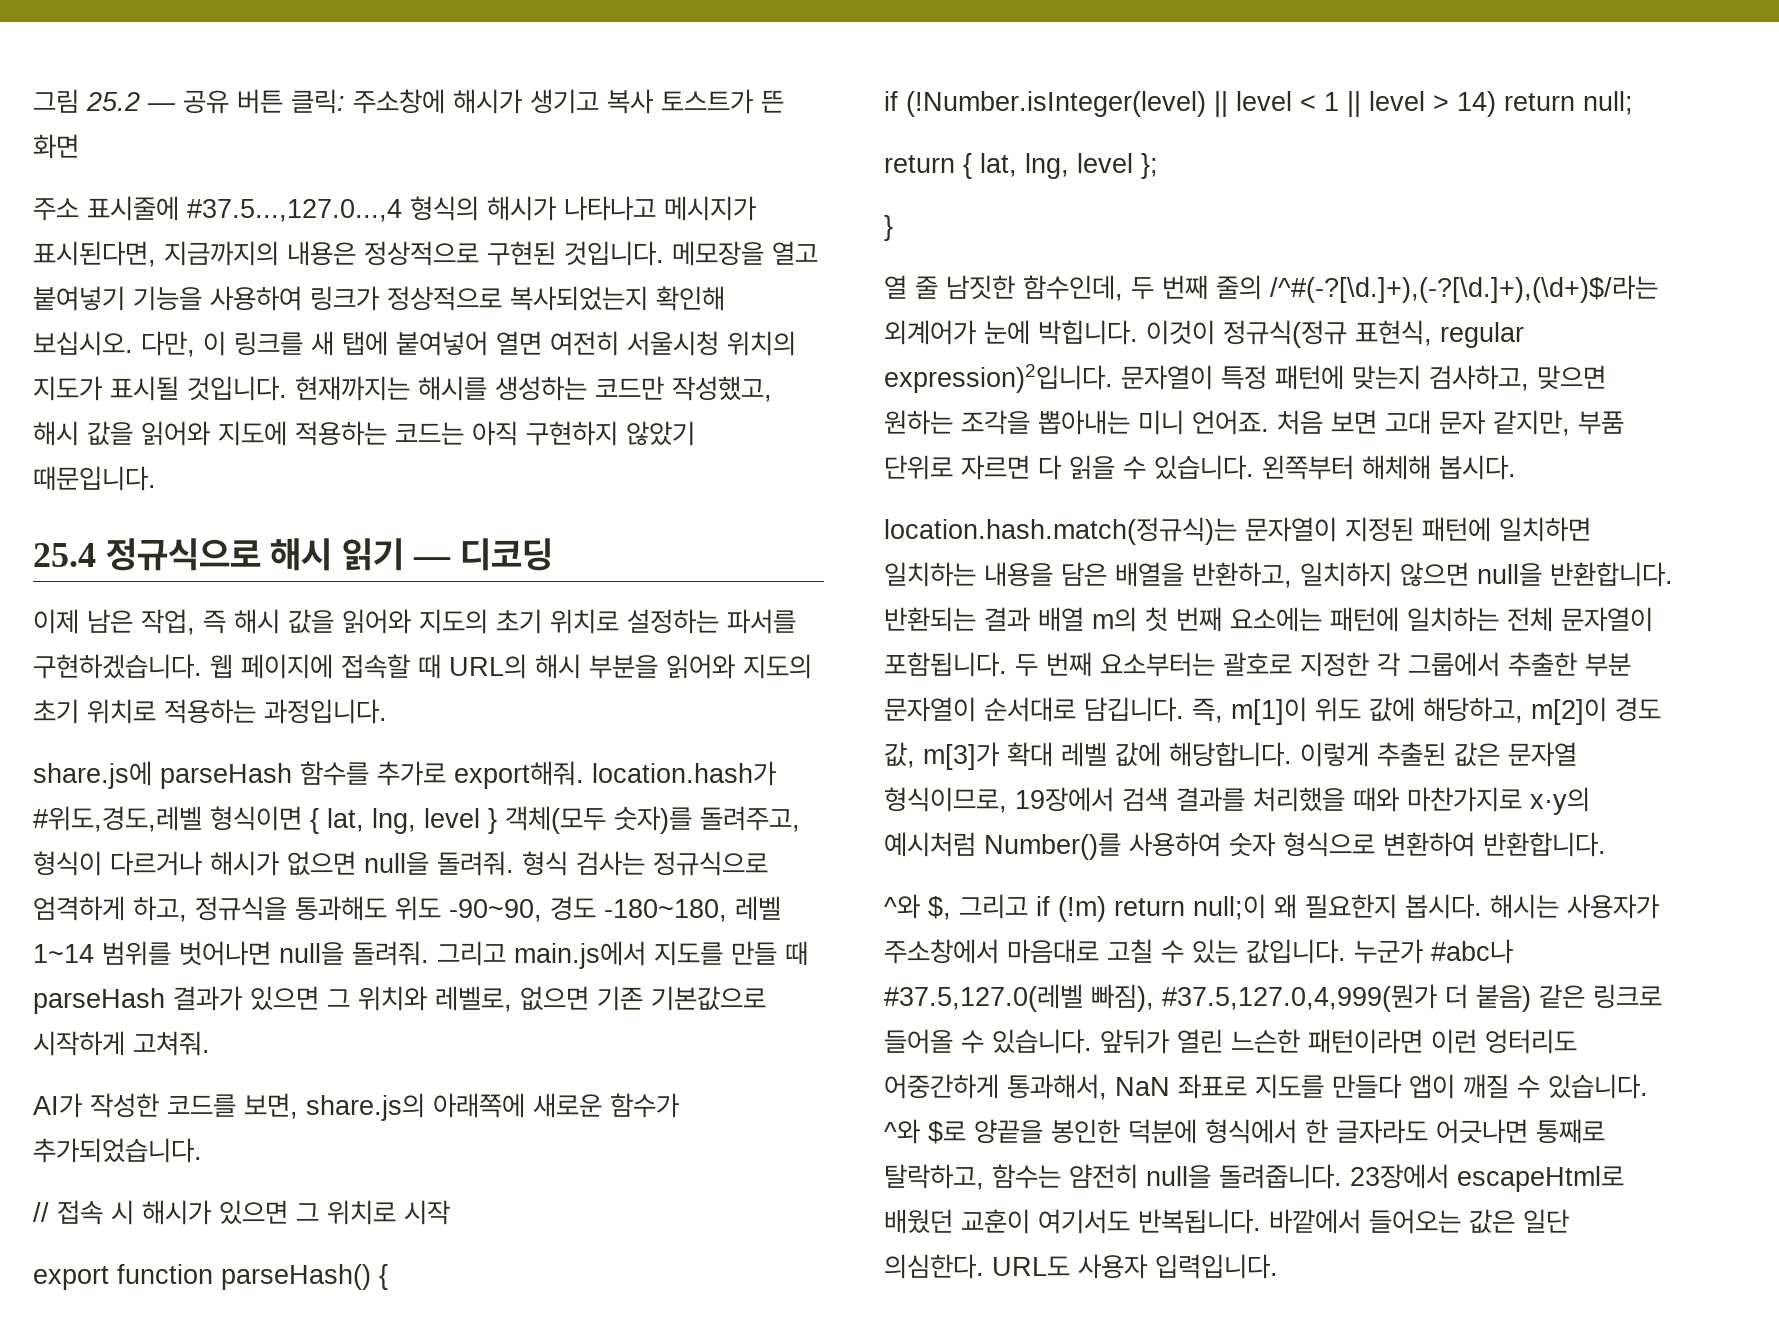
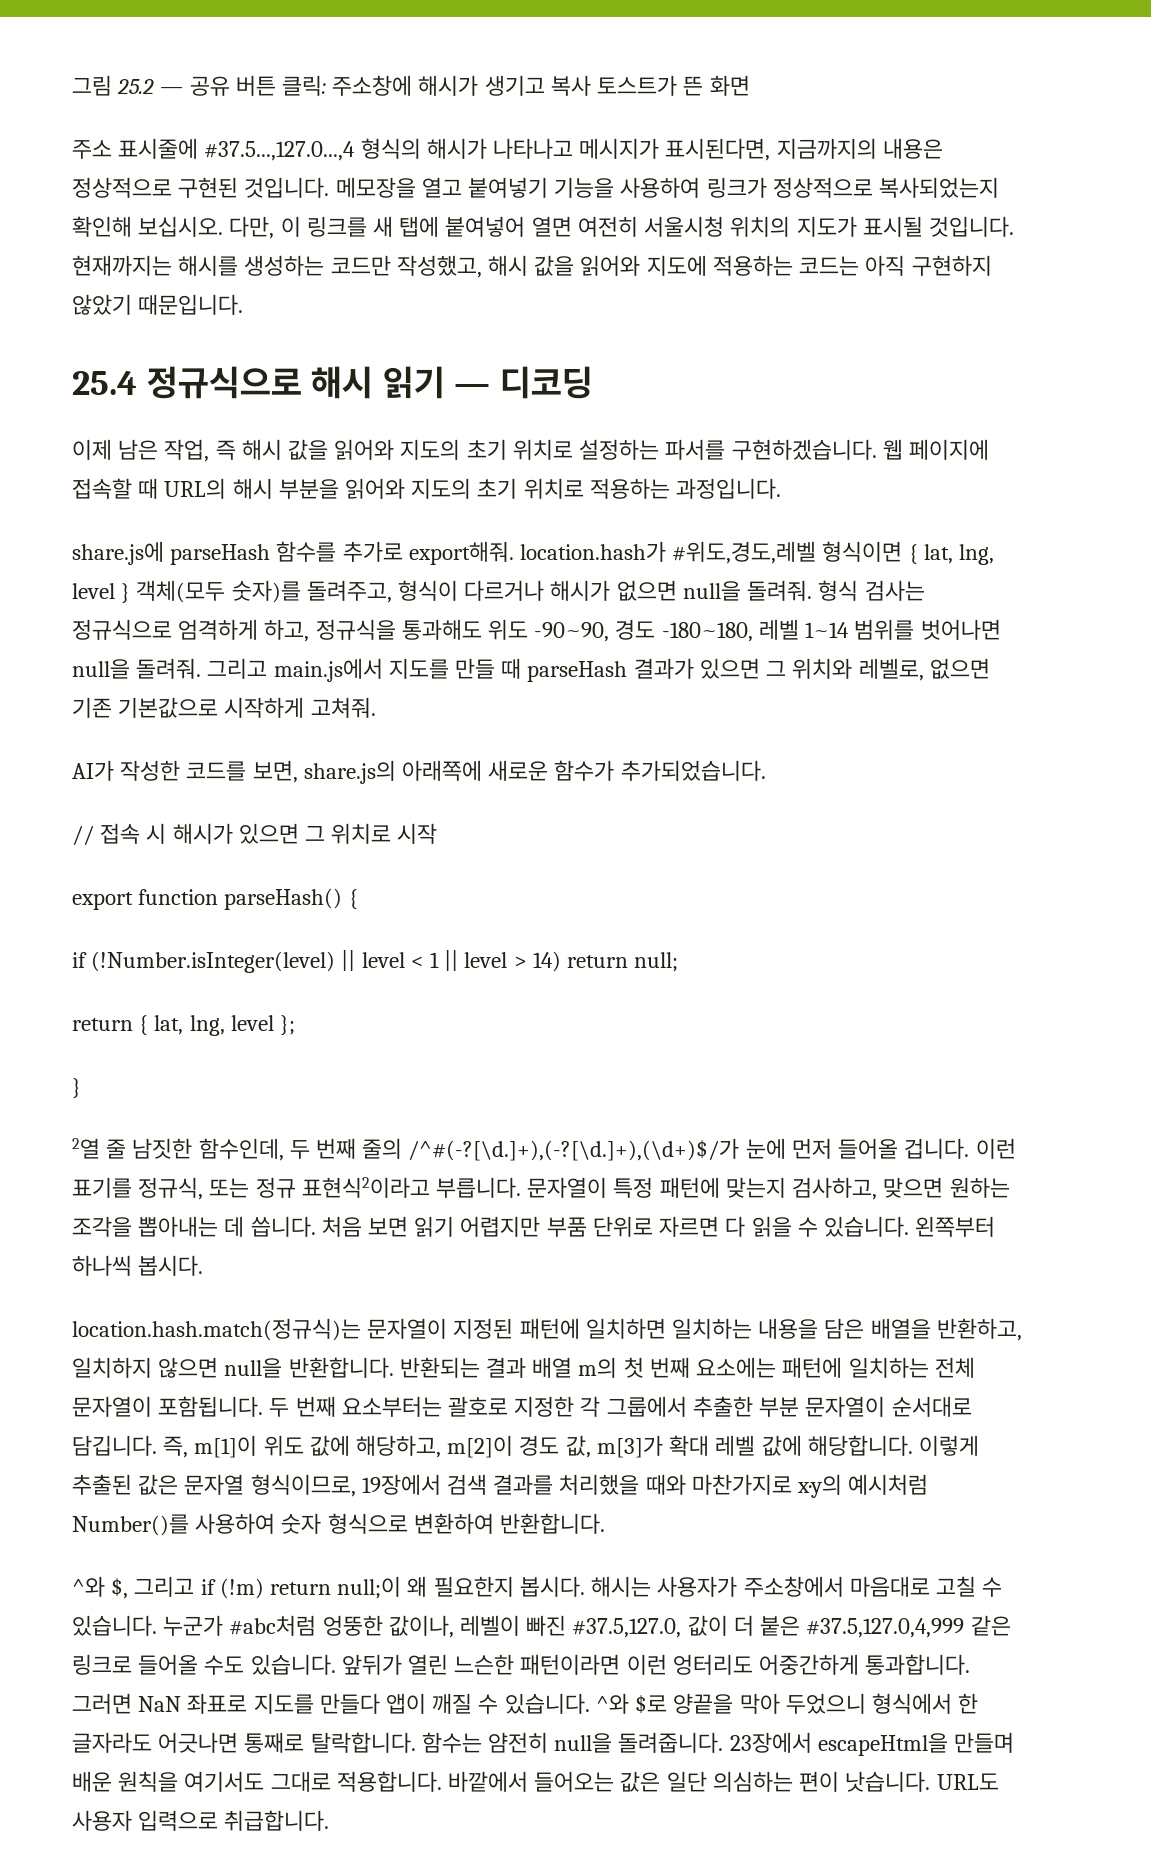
[884,275,907,299] 열 -> [72,1138,100,1159] 2열
[1270,275,1658,303] [884,320,1524,348] [884,364,1113,393] /^#(-?[\d.]+),(-?[\d.]+),(\d+)$/라는 외계어가 눈에 박힙니다. 이것이 정규식(정규 표현식, regular expression)2입니다. -> [408,1138,1016,1161] [72,1177,522,1200] /^#(-?[\d.]+),(-?[\d.]+),(\d+)$/가 눈에 먼저 들어올 겁니다. 이런 표기를 정규식, 또는 정규 표현식2이라고 부릅니다.
[1138,410,1570,436] 미니 언어죠. 처음 보면 고대 문자 같지만, -> [224,1216,541,1237] 데 씁니다. 처음 보면 읽기 어렵지만
[1362,455,1431,480] 해체해 -> [72,1255,132,1276] 하나씩
[1192,939,1513,964] [884,984,1531,1012] 있는 값입니다. 누군가 #abc나 #37.5,127.0(레벨 빠짐), #37.5,127.0,4,999(뭔가 더 붙음) -> [72,1615,965,1638] 있습니다. 누군가 #abc처럼 엉뚱한 값이나, 레벨이 빠진 #37.5,127.0, 값이 더 붙은 #37.5,127.0,4,999
[961,1030,984,1054] 수 -> [204,1655,245,1675] 수도
[1007,1074,1107,1100] 통과해서, -> [865,1654,971,1675] [72,1693,132,1714] 통과합니다. 그러면
[1051,1119,1197,1144] 봉인한 덕분에 -> [739,1693,866,1714] 막아 두었으니
[884,1164,984,1190] 탈락하고, -> [310,1732,416,1753] 탈락합니다.
[1457,1166,1624,1192] [884,1209,1569,1234] [884,1254,1278,1279] escapeHtml로 배웠던 교훈이 여기서도 반복됩니다. 바깥에서 들어오는 값은 일단 의심한다. URL도 사용자 입력입니다. -> [817,1732,1015,1756] [72,1771,999,1792] [72,1810,330,1831] escapeHtml을 만들며 배운 원칙을 여기서도 그대로 적용합니다. 바깥에서 들어오는 값은 일단 의심하는 편이 낫습니다. URL도 사용자 입력으로 취급합니다.

